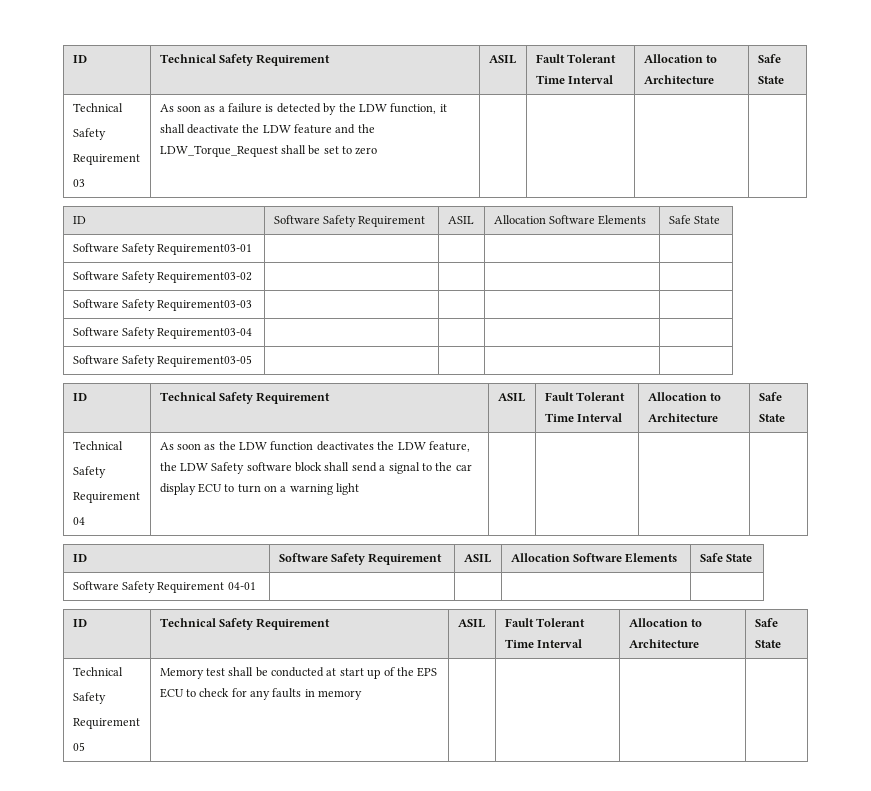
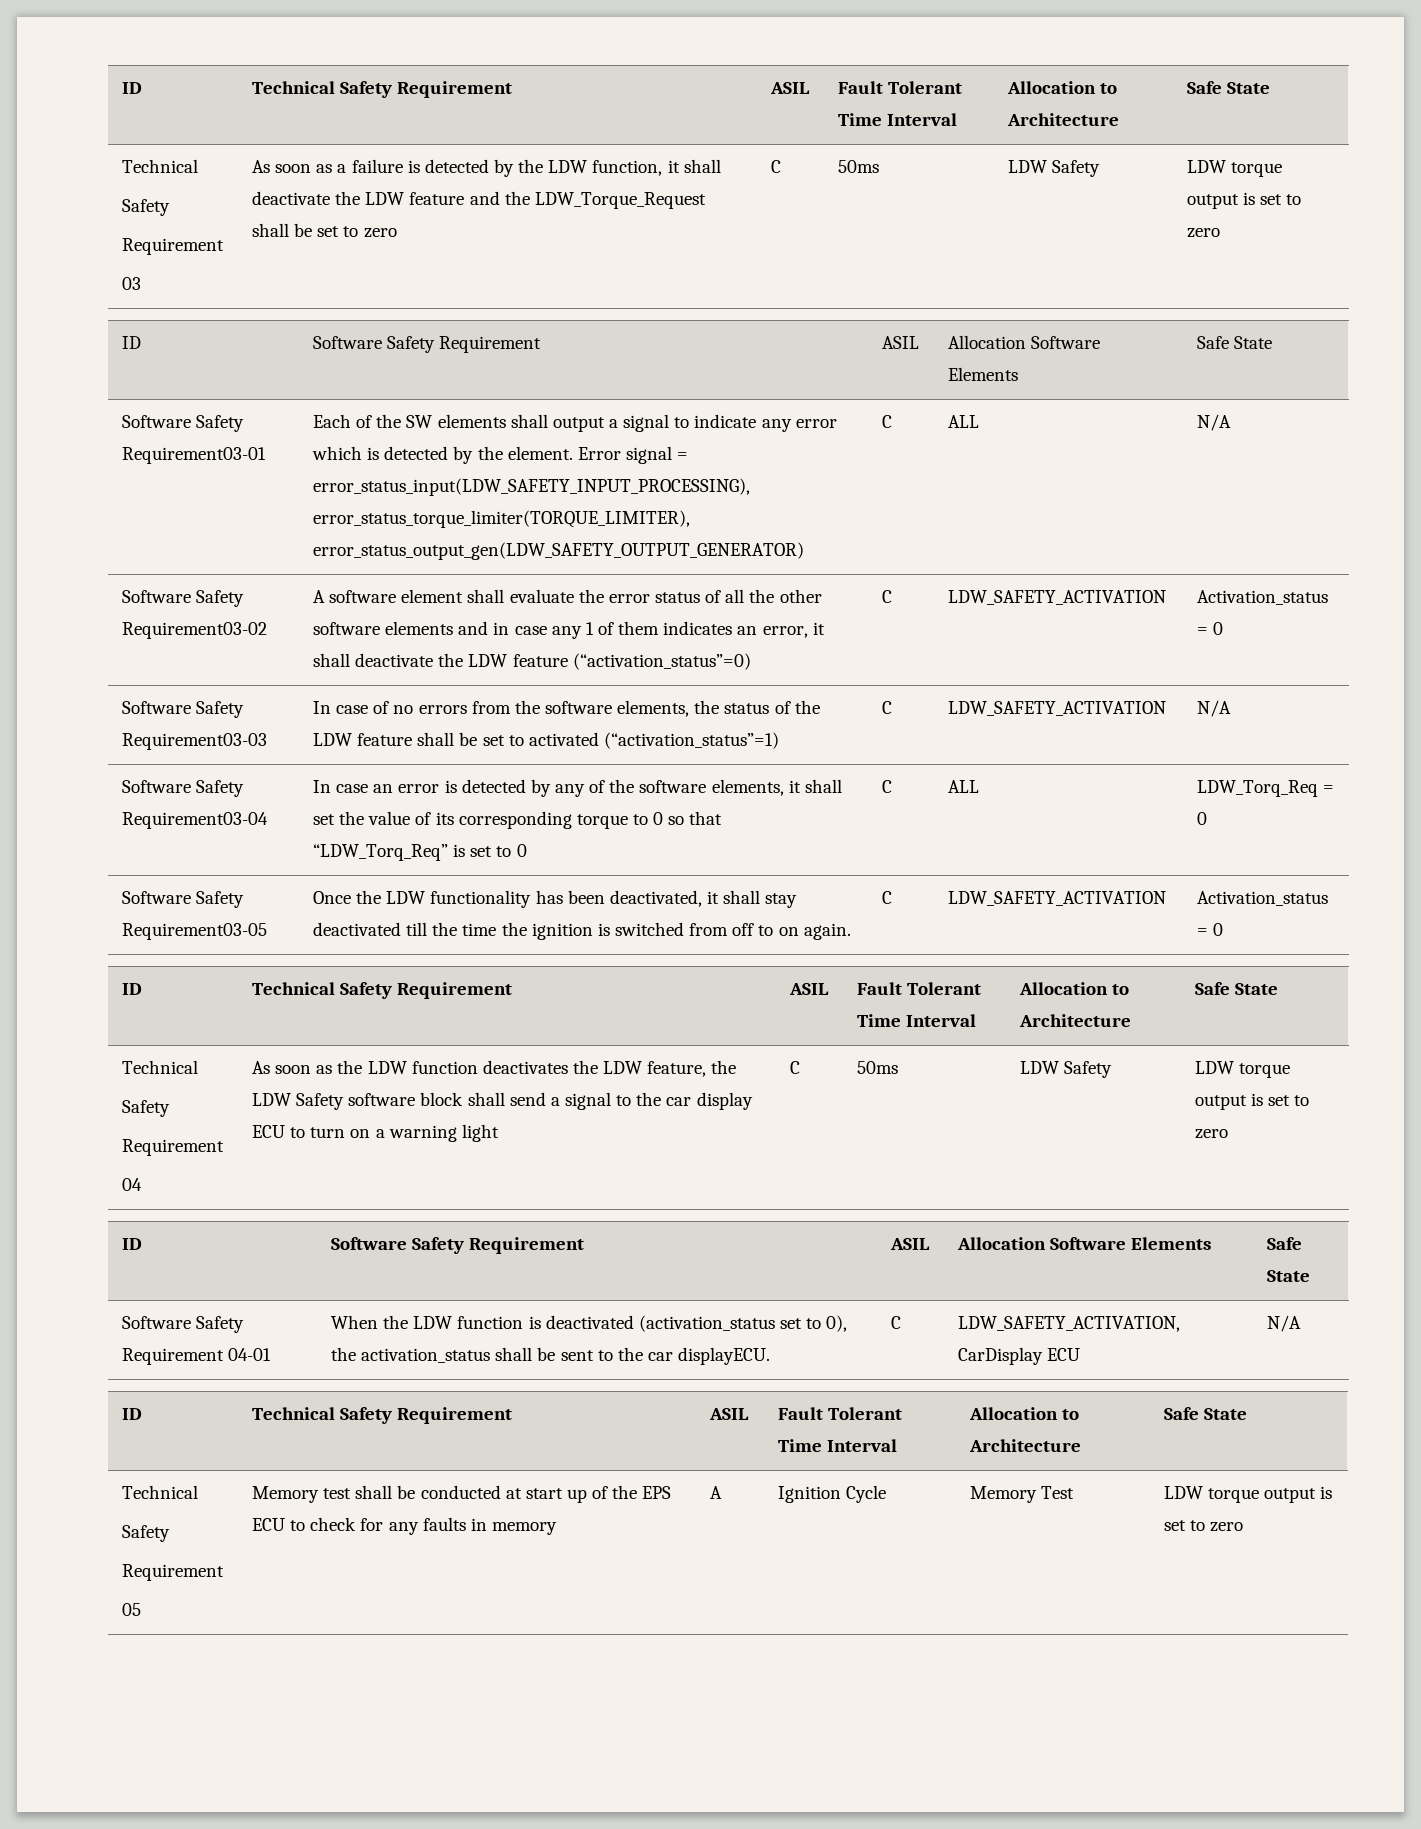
(378, 151) | | | -> [771,160,782,173] [838,160,880,173] [1008,160,1101,177] [1187,160,1283,177] [1187,192,1302,209] [1187,228,1221,238] C | 50ms | LDW Safety | LDW torque output is set to zero
[72,271,253,283] [72,299,253,311] [72,327,253,339] [72,355,253,367] | | | // Software Safety Requirement03-02 | | | | // Software Safety Requirement03-03 | | | | // Software Safety Requirement03-04 | | | | // Software Safety Requirement03-05 | | | | -> [313,414,837,432] [312,446,689,464] [313,478,751,496] [313,510,691,528] [313,542,805,560] [882,415,893,428] [948,415,980,428] [1197,414,1232,431] [122,590,245,607] [122,622,268,639] [313,589,822,603] [313,621,825,639] [313,653,751,670] [882,590,893,603] [948,590,1167,605] [1197,590,1329,605] [1197,622,1224,635] [122,701,245,718] [122,733,268,750] [313,700,820,717] [313,732,779,749] [882,701,893,714] [948,701,1167,716] [1197,700,1232,717] [122,780,245,797] [122,812,269,829] [313,779,842,797] [313,811,723,829] [313,844,527,861] [882,780,893,793] [948,780,980,793] [1197,780,1335,797] [1197,812,1208,825] [122,891,245,908] [122,923,268,940] [313,890,798,908] [313,922,851,940] [882,891,893,904] [948,891,1167,906] [1197,891,1329,906] [1197,923,1224,936] Each of the SW elements shall output a signal to indicate any error which is detected by the element. Error signal = error_status_input(LDW_SAFETY_INPUT_PROCESSING), error_status_torque_limiter(TORQUE_LIMITER), error_status_output_gen(LDW_SAFETY_OUTPUT_GENERATOR) | C | ALL | N/A // Software Safety Requirement03-02 | A software element shall evaluate the error status of all the other software elements and in case any 1 of them indicates an error, it shall deactivate the LDW feature (“activation_status”=0) | C | LDW_SAFETY_ACTIVATION | Activation_status = 0 // Software Safety Requirement03-03 | In case of no errors from the software elements, the status of the LDW feature shall be set to activated (“activation_status”=1) | C | LDW_SAFETY_ACTIVATION | N/A // Software Safety Requirement03-04 | In case an error is detected by any of the software elements, it shall set the value of its corresponding torque to 0 so that “LDW_Torq_Req” is set to 0 | C | ALL | LDW_Torq_Req = 0 // Software Safety Requirement03-05 | Once the LDW functionality has been deactivated, it shall stay deactivated till the time the ignition is switched from off to on again. | C | LDW_SAFETY_ACTIVATION | Activation_status = 0
(360, 489) | | | -> [790,1061,801,1074] [857,1061,899,1074] [1020,1061,1113,1078] [1195,1061,1291,1078] [1195,1093,1310,1110] [1195,1129,1229,1139] C | 50ms | LDW Safety | LDW torque output is set to zero
(256, 586) | | | -> [331,1315,848,1332] [331,1347,771,1365] [891,1316,902,1329] [958,1316,1181,1332] [958,1347,1081,1365] [1267,1315,1302,1332] When the LDW function is deactivated (activation_status set to 0), the activation_status shall be sent to the car displayECU. | C | LDW_SAFETY_ACTIVATION, CarDisplay ECU | N/A
(363, 695) | | | -> [710,1486,723,1499] [778,1485,887,1503] [970,1486,1075,1503] [1164,1486,1333,1503] [1164,1520,1244,1532] A | Ignition Cycle | Memory Test | LDW torque output is set to zero

